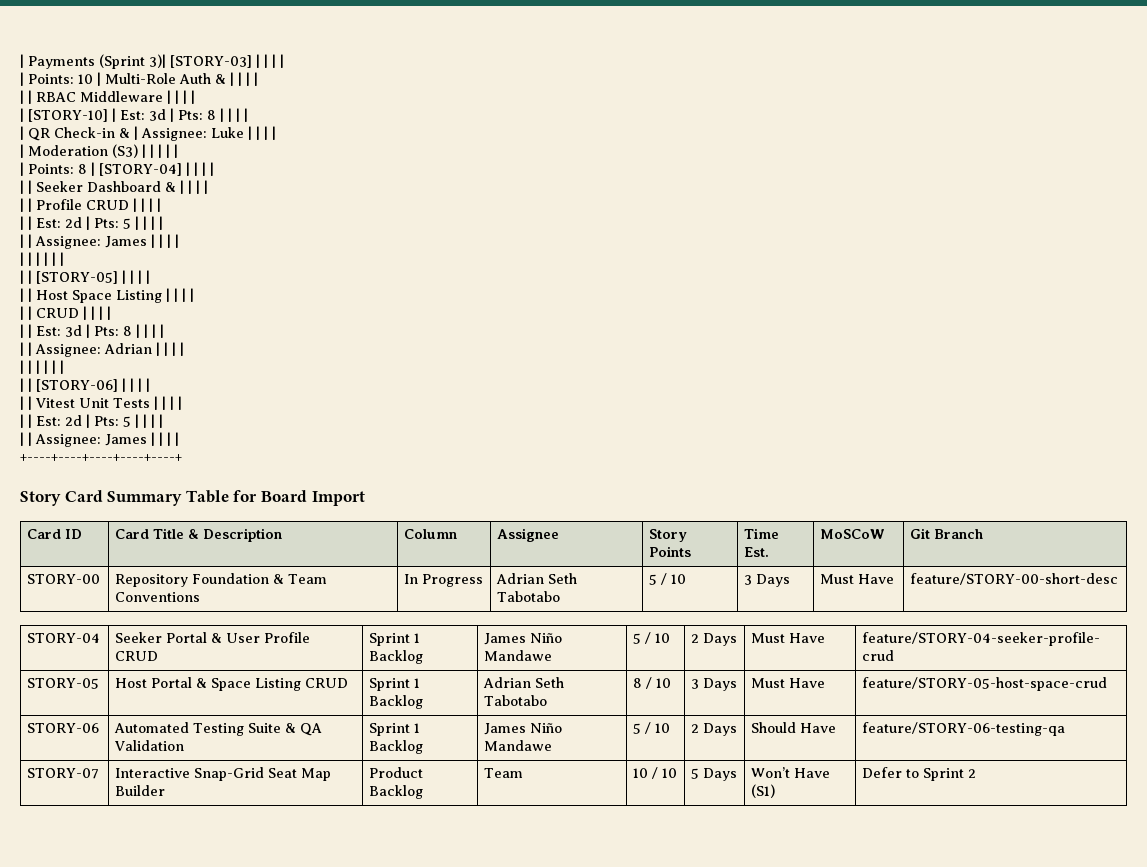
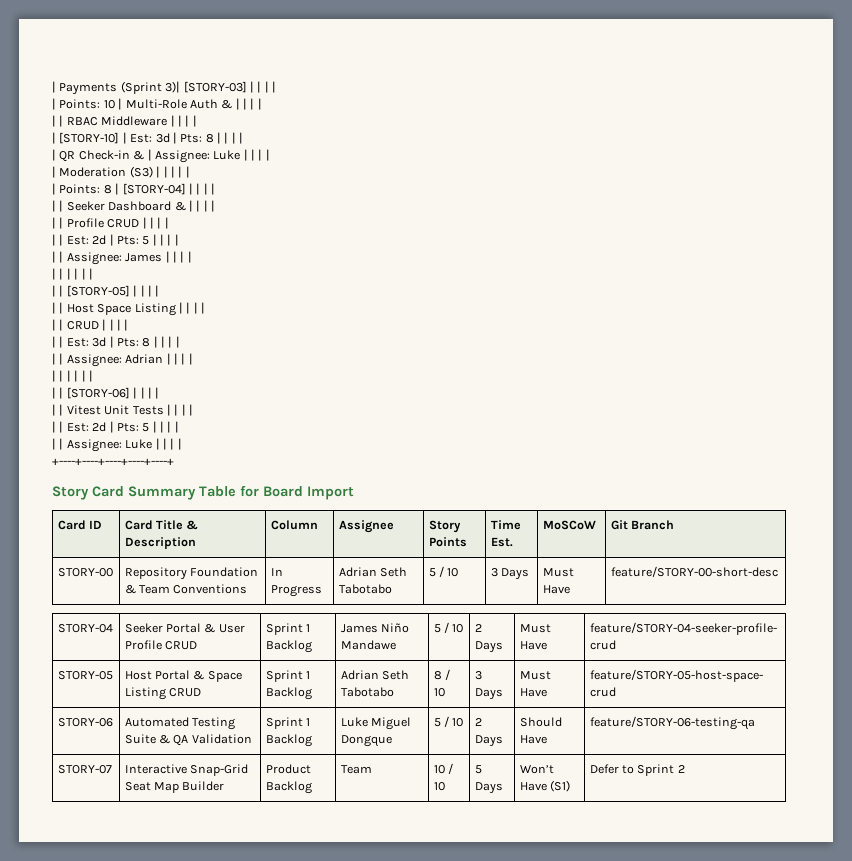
[105,434,147,446] James -> [125,439,153,449] Luke
[484,723,563,735] [484,740,553,751] James Niño Mandawe -> [340,717,412,730] [340,735,392,747] Luke Miguel Dongque

